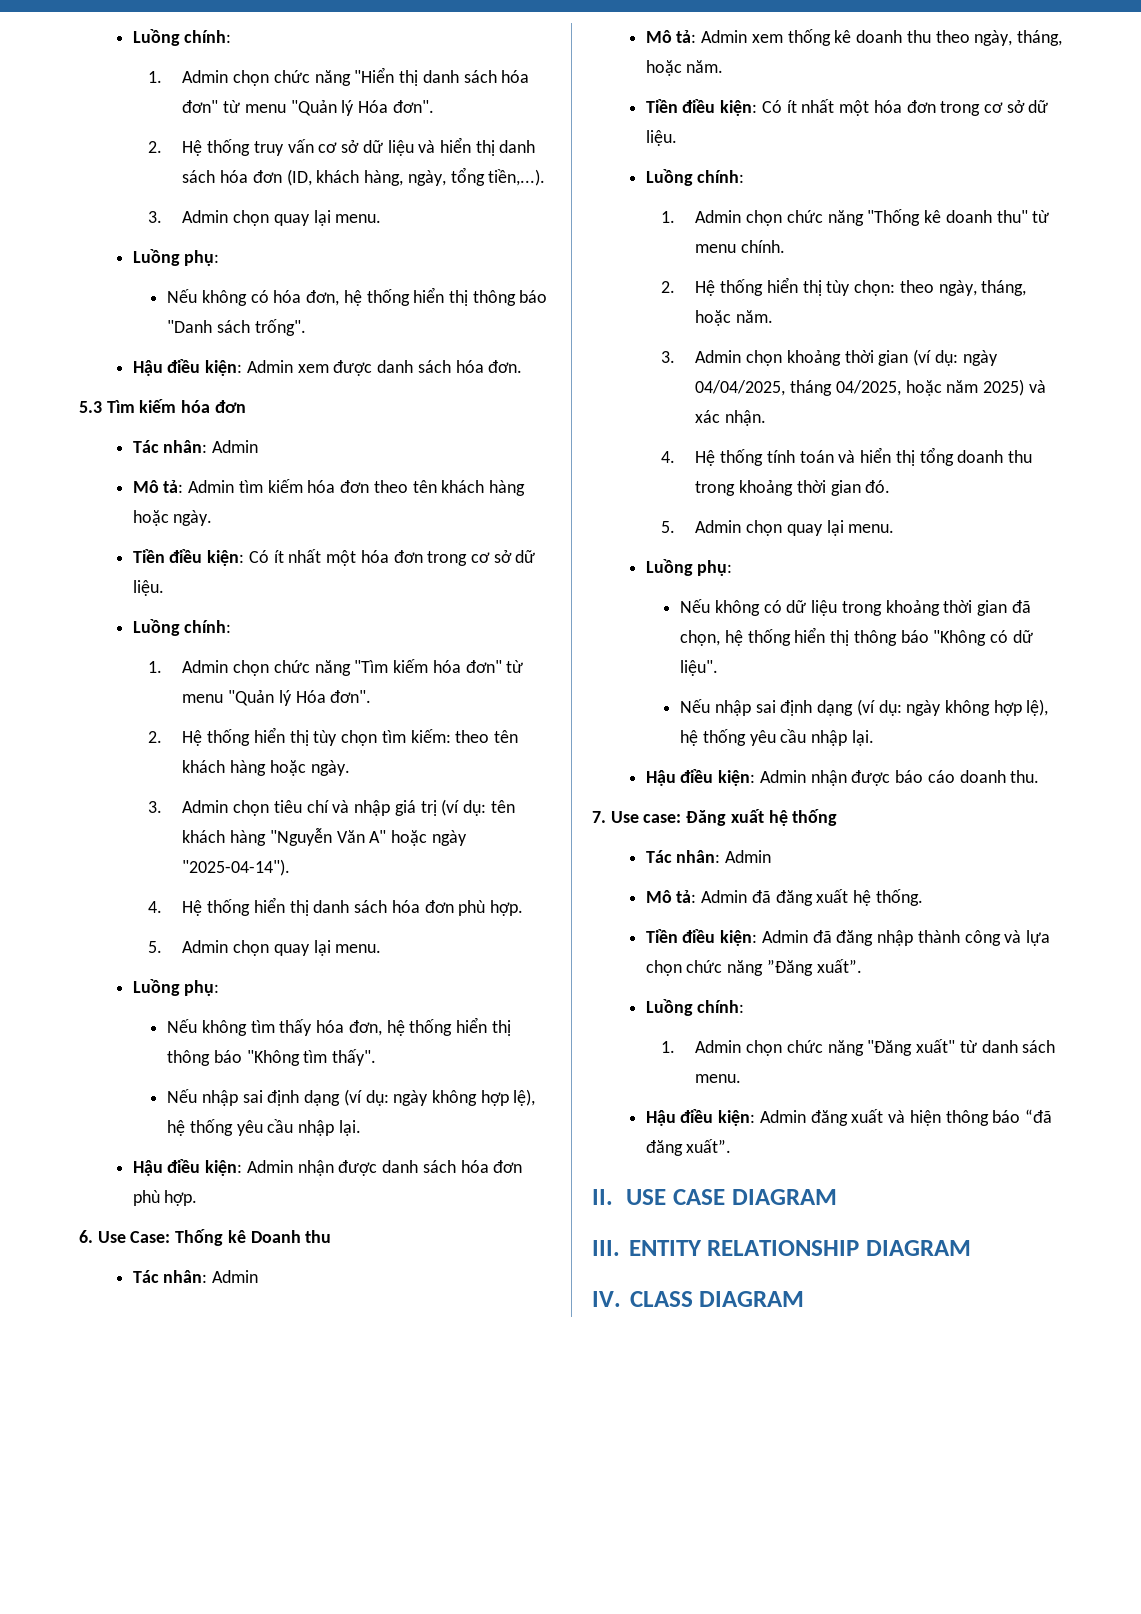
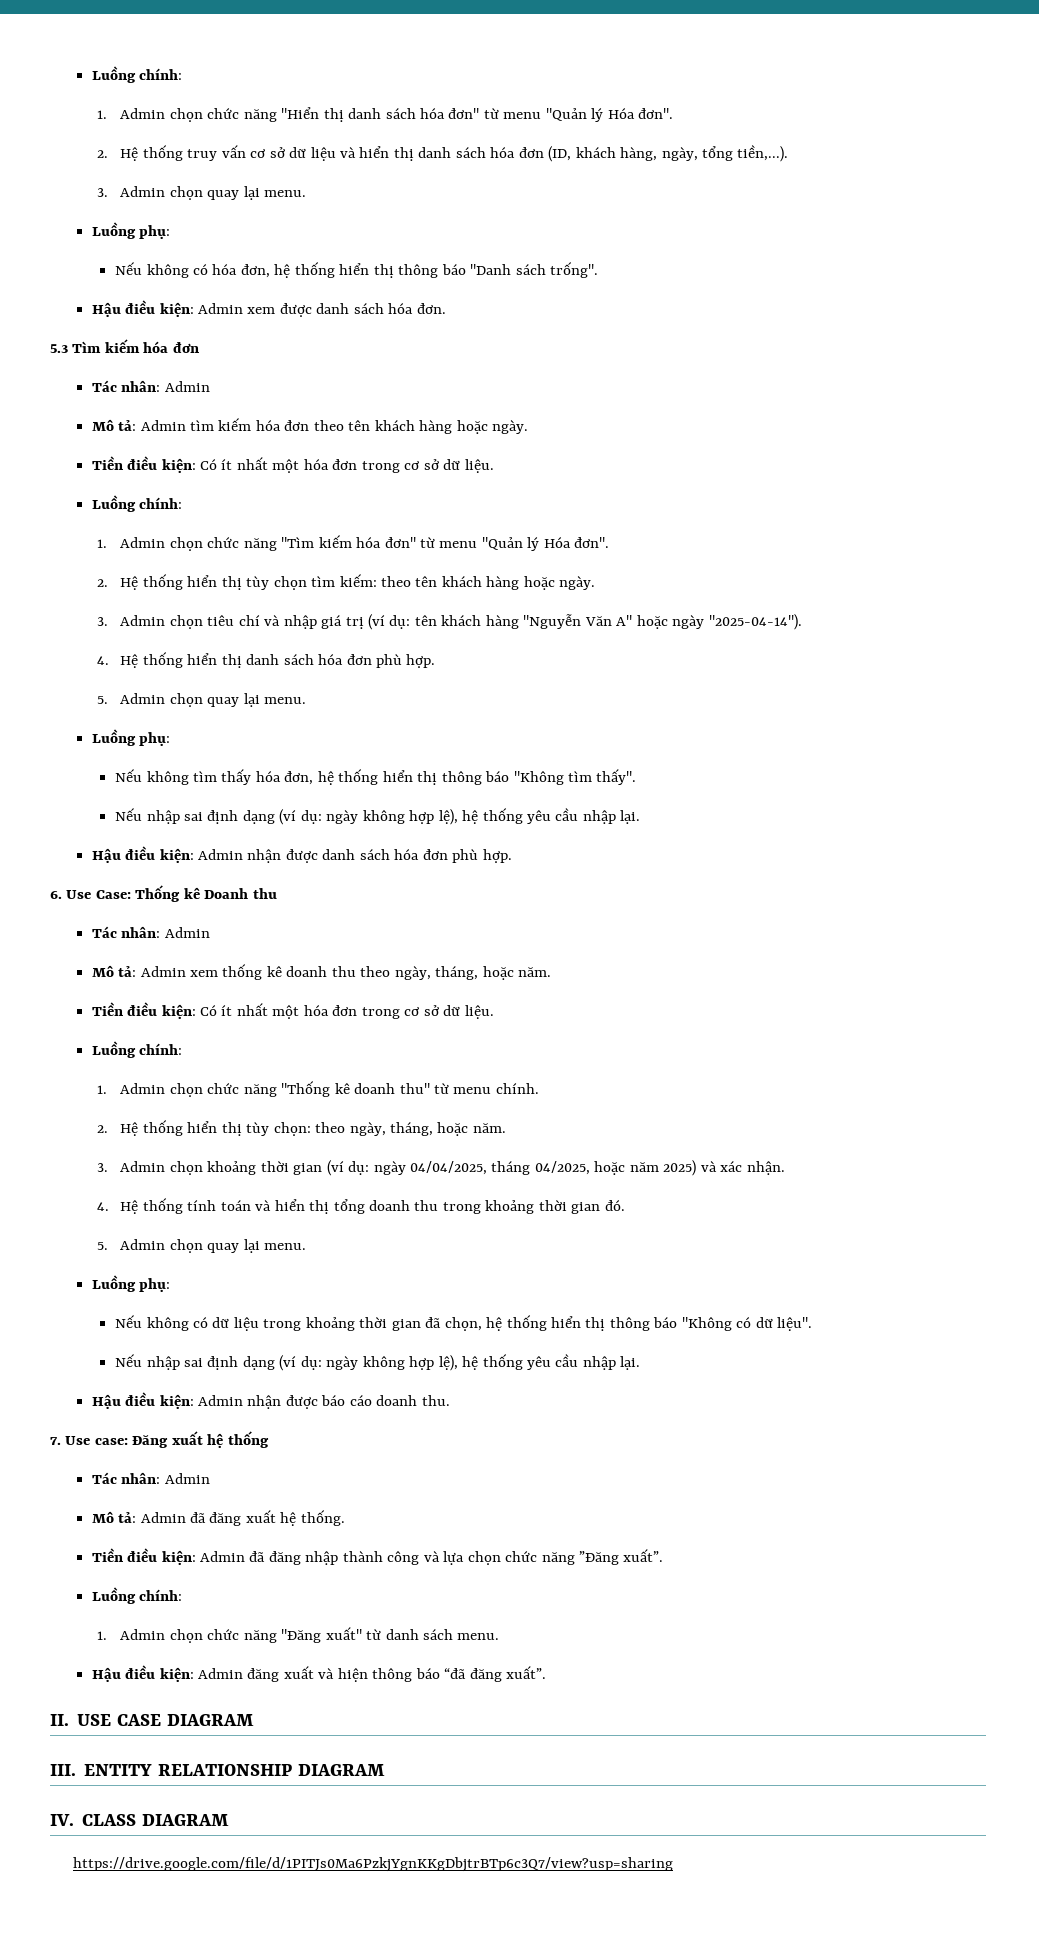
(805, 1299) none -> [73,1857,674,1872] // https://drive.google.com/file/d/1PITJs0Ma6PzkjYgnKKgDbjtrBTp6c3Q7/view?usp=sharing

